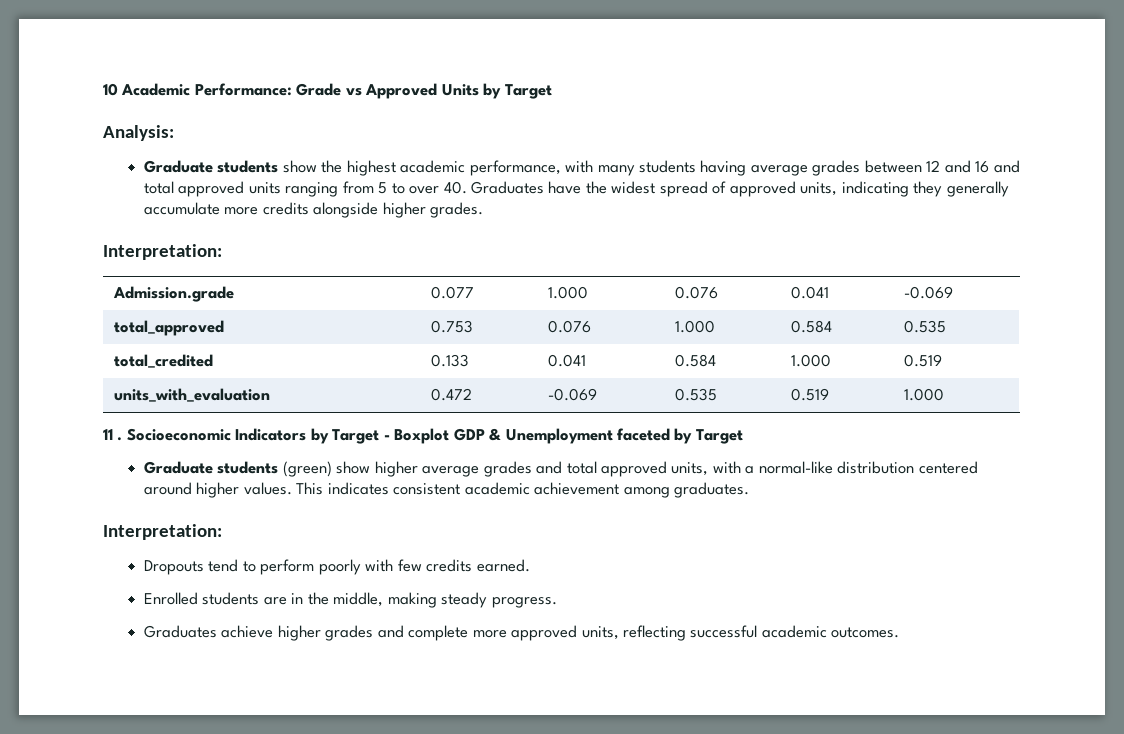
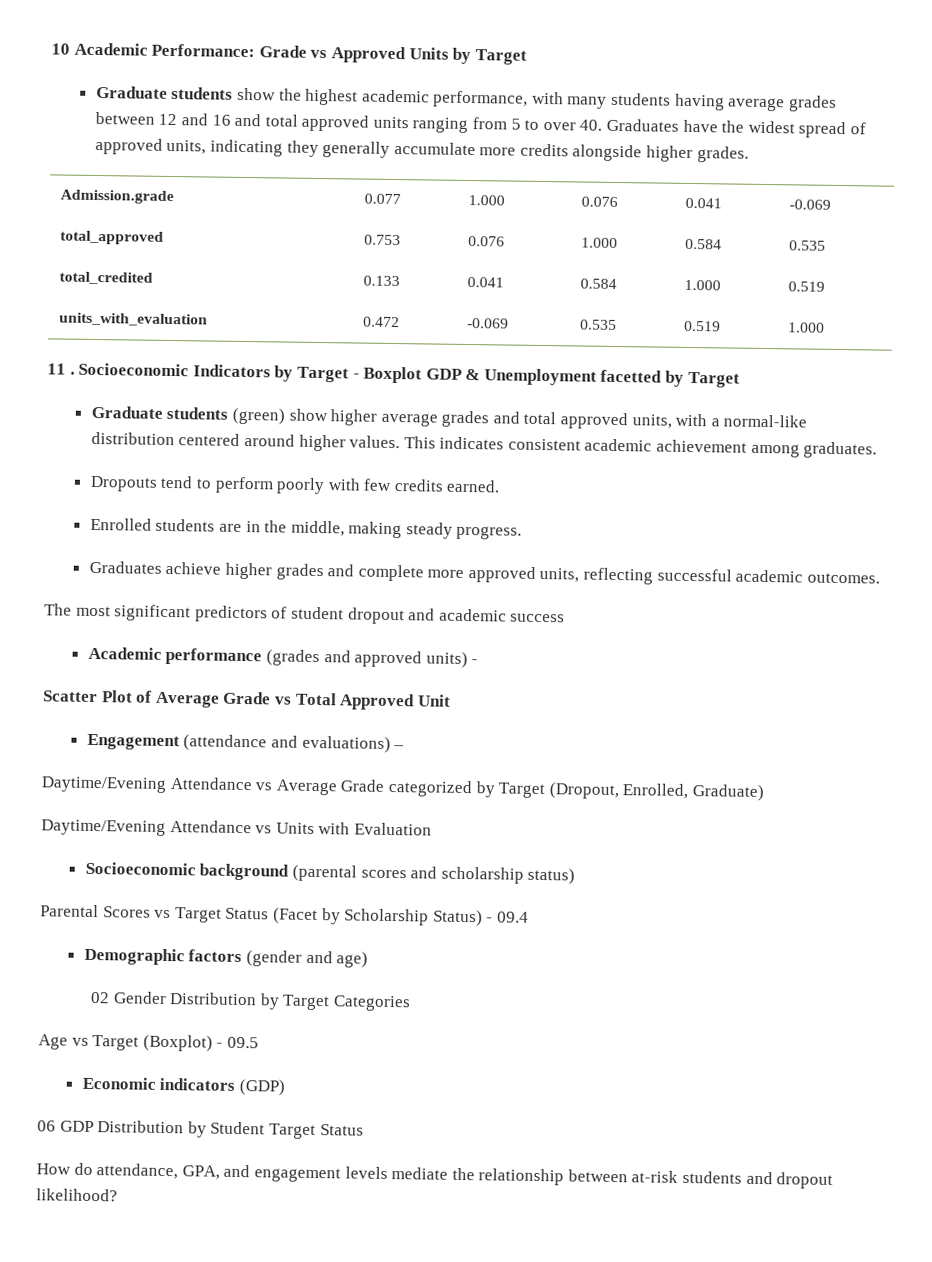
[103,125,174,141] // Analysis: -> (527, 57) none
[103,244,222,260] // Interpretation: -> (749, 154) none
[617,428,671,441] faceted -> [600,369,663,383] facetted
[103,524,222,540] // Interpretation: -> (878, 450) none
(900, 632) none -> [44,603,566,625] [87,646,479,669] [43,690,451,711] [86,733,405,753] [41,776,764,802] [41,819,432,836] [84,861,576,885] [40,904,529,927] [83,947,369,968] [90,991,411,1012] [38,1034,259,1052] [81,1076,285,1096] [37,1120,364,1140] [36,1162,834,1189] [36,1188,118,1202] // The most significant predictors of student dropout and academic success // Academic performance (grades and approved units) - // Scatter Plot of Average Grade vs Total Approved Unit // Engagement (attendance and evaluations) – // Daytime/Evening Attendance vs Average Grade categorized by Target (Dropout, Enrolled, Graduate) // Daytime/Evening Attendance vs Units with Evaluation // Socioeconomic background (parental scores and scholarship status) // Parental Scores vs Target Status (Facet by Scholarship Status) - 09.4 // Demographic factors (gender and age) // 02 Gender Distribution by Target Categories // Age vs Target (Boxplot) - 09.5 // Economic indicators (GDP) // 06 GDP Distribution by Student Target Status // How do attendance, GPA, and engagement levels mediate the relationship between at-risk students and dropout likelihood?

